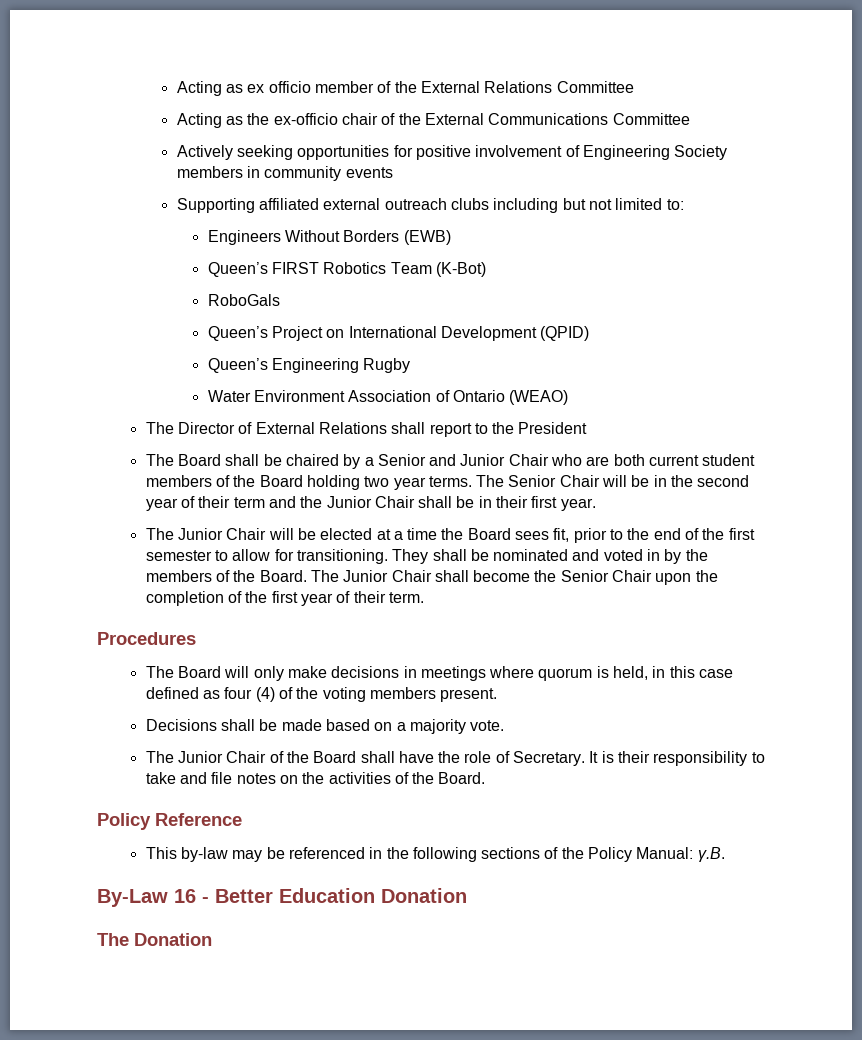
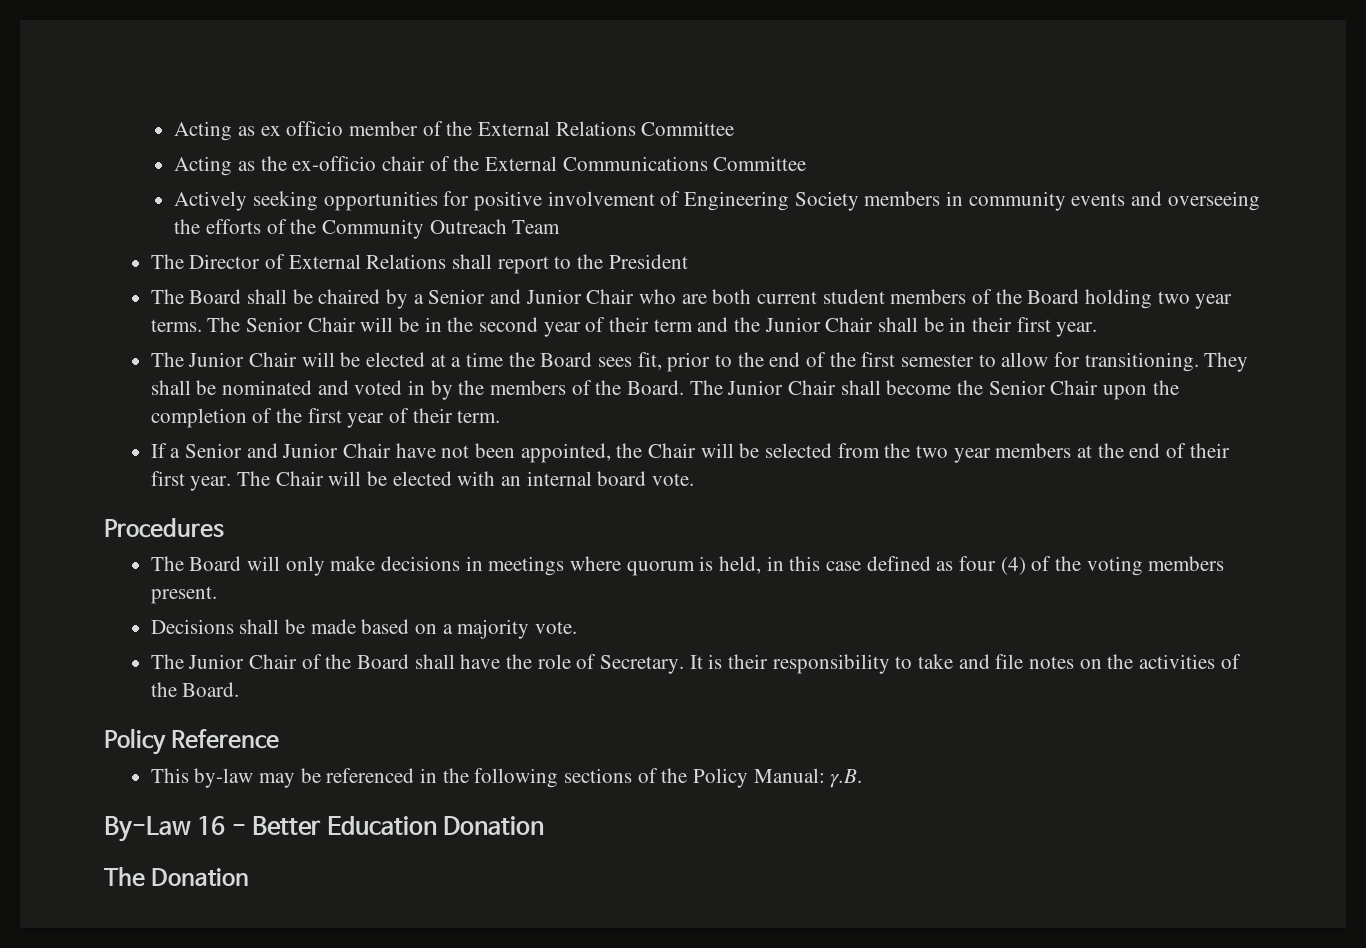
[176,198,684,213] [207,230,451,245] [207,262,486,277] [207,294,280,306] [207,326,590,341] [207,358,411,373] [207,390,569,405] // Supporting affiliated external outreach clubs including but not limited to: // Engineers Without Borders (EWB) // Queen’s FIRST Robotics Team (K-Bot) // RoboGals // Queen’s Project on International Development (QPID) // Queen’s Engineering Rugby // Water Environment Association of Ontario (WEAO) -> [1131,191,1260,211] [174,219,561,239] and overseeing the efforts of the Community Outreach Team
(424, 597) none -> [150,443,1230,463] [150,471,695,491] // If a Senior and Junior Chair have not been appointed, the Chair will be selected from the two year members at the end of their first year. The Chair will be elected with an internal board vote.

